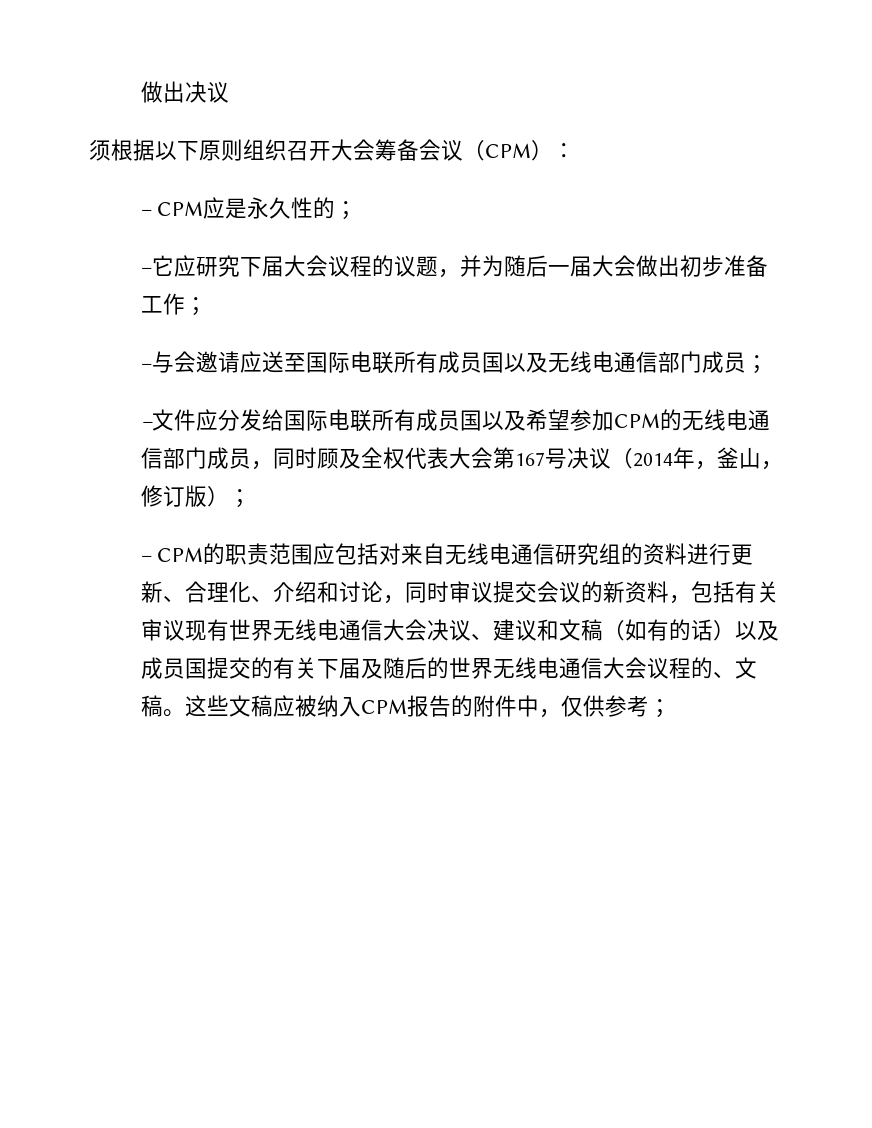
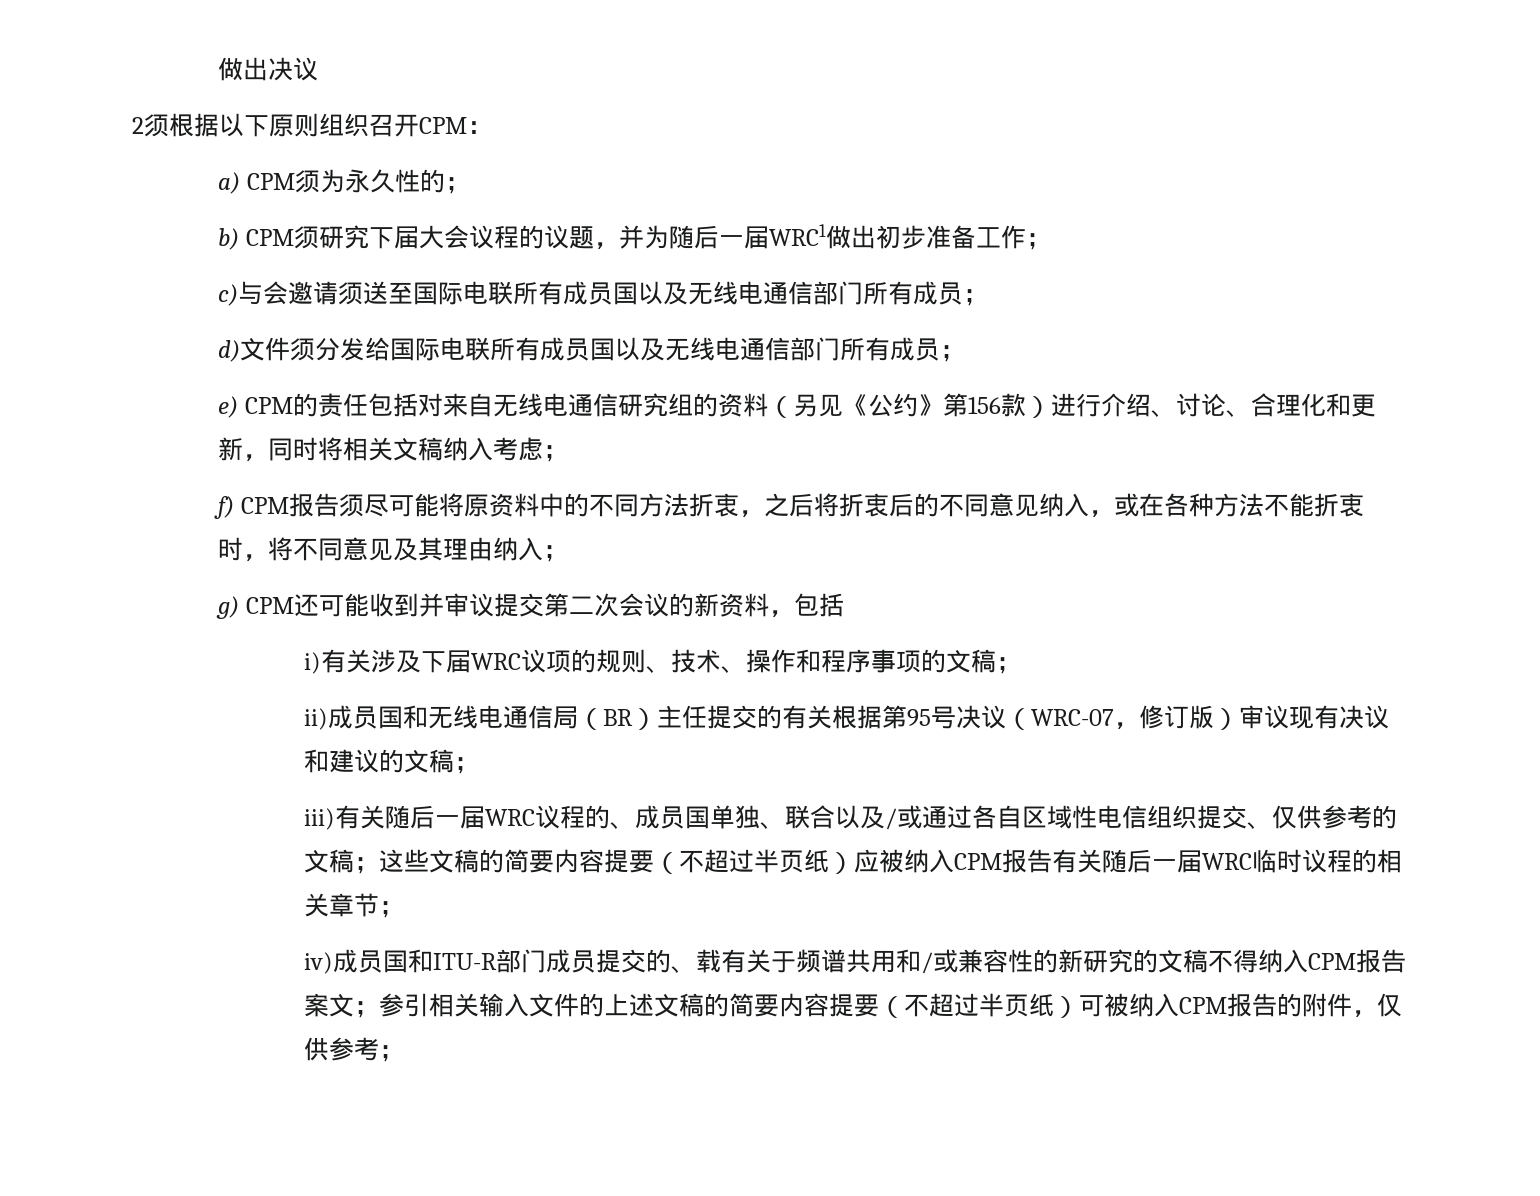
(229, 92) none -> [132,117,144,134] 2
[331,139,575,161] [140,197,248,219] 大会筹备会议（CPM）： // – CPM应是 -> [419,117,492,134] [218,169,345,194] CPM： // a) CPM须为
[140,255,196,277] –它应 -> [218,226,319,250] b) CPM须
[591,255,636,277] 大会 -> [768,224,826,246] WRC1
[140,363,152,370] – -> [218,284,239,306] c)
[239,351,262,373] 应 -> [338,282,364,305] 须
[701,351,768,374] [140,409,218,431] 成员； // –文件应 -> [863,281,989,306] [218,337,316,362] 所有成员； // d)文件须
[525,409,770,431] [140,447,783,470] [140,485,251,508] [140,543,336,565] 希望参加CPM的无线电通信部门成员，同时顾及全权代表大会第167号决议（2014年，釜山，修订版）； // – CPM的职责范围应 -> [665,337,966,362] [218,393,368,418] 无线电通信部门所有成员； // e) CPM的责任
[687,543,754,565] [140,581,449,604] 进行更新、合理化、介绍和讨论，同时 -> [767,393,1376,418] [218,437,569,462] [214,493,1364,519] [218,537,569,562] [216,593,444,619] （另见《公约》第156款）进行介绍、讨论、合理化和更新，同时将相关文稿纳入考虑； // f) CPM报告须尽可能将原资料中的不同方法折衷，之后将折衷后的不同意见纳入，或在各种方法不能折衷时，将不同意见及其理由纳入； // g) CPM还可能收到并
(537, 592) none -> [543,593,619,617] 第二次
[734,581,779,603] [140,619,779,641] [140,657,757,679] [140,695,539,717] 有关审议现有世界无线电通信大会决议、建议和文稿（如有的话）以及成员国提交的有关下届及随后的世界无线电通信大会议程的、文稿。这些文稿应被纳入CPM报告的附件中 -> [304,649,1022,674] [304,705,1390,730] [304,749,480,774] [304,805,1398,830] [304,849,1403,874] [304,893,405,918] [304,949,1407,974] [304,993,1353,1018] // i)有关涉及下届WRC议项的规则、技术、操作和程序事项的文稿； // ii)成员国和无线电通信局（BR）主任提交的有关根据第95号决议（WRC-07，修订版）审议现有决议和建议的文稿； // iii)有关随后一届WRC议程的、成员国单独、联合以及/或通过各自区域性电信组织提交、仅供参考的文稿；这些文稿的简要内容提要（不超过半页纸）应被纳入CPM报告有关随后一届WRC临时议程的相关章节； // iv)成员国和ITU-R部门成员提交的、载有关于频谱共用和/或兼容性的新研究的文稿不得纳入CPM报告案文；参引相关输入文件的上述文稿的简要内容提要（不超过半页纸）可被纳入CPM报告的附件

